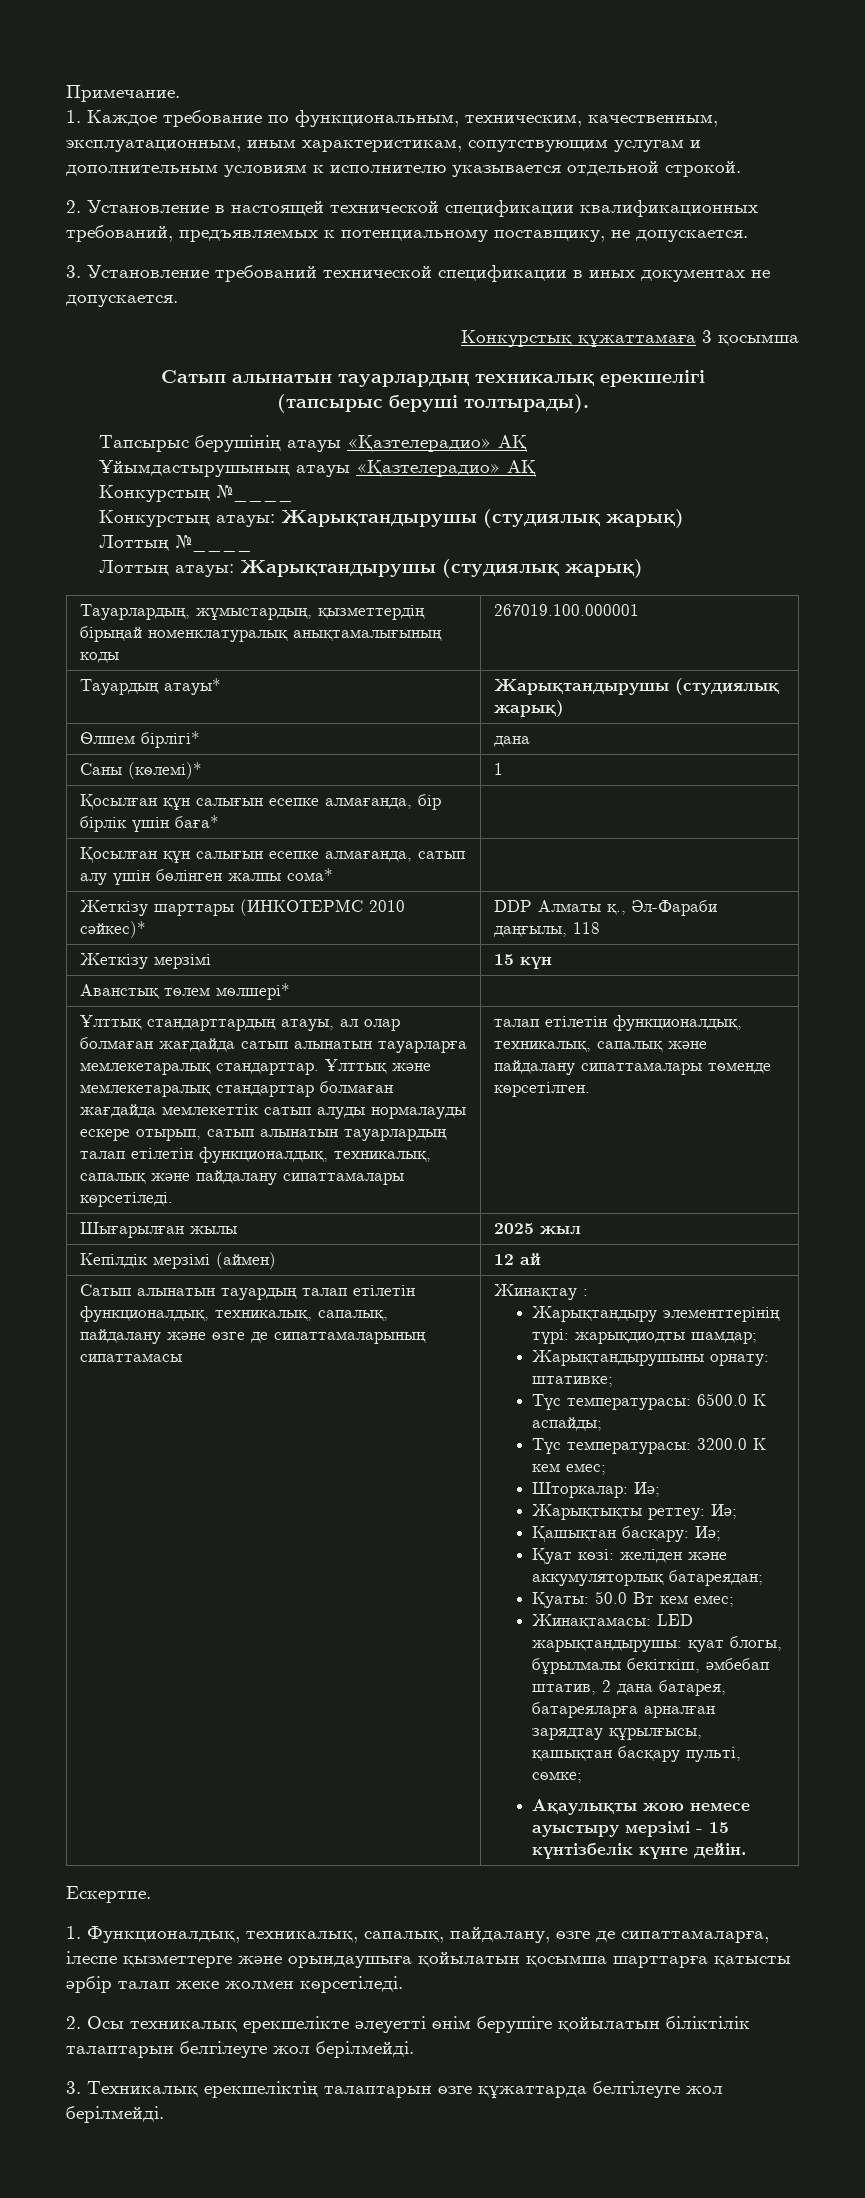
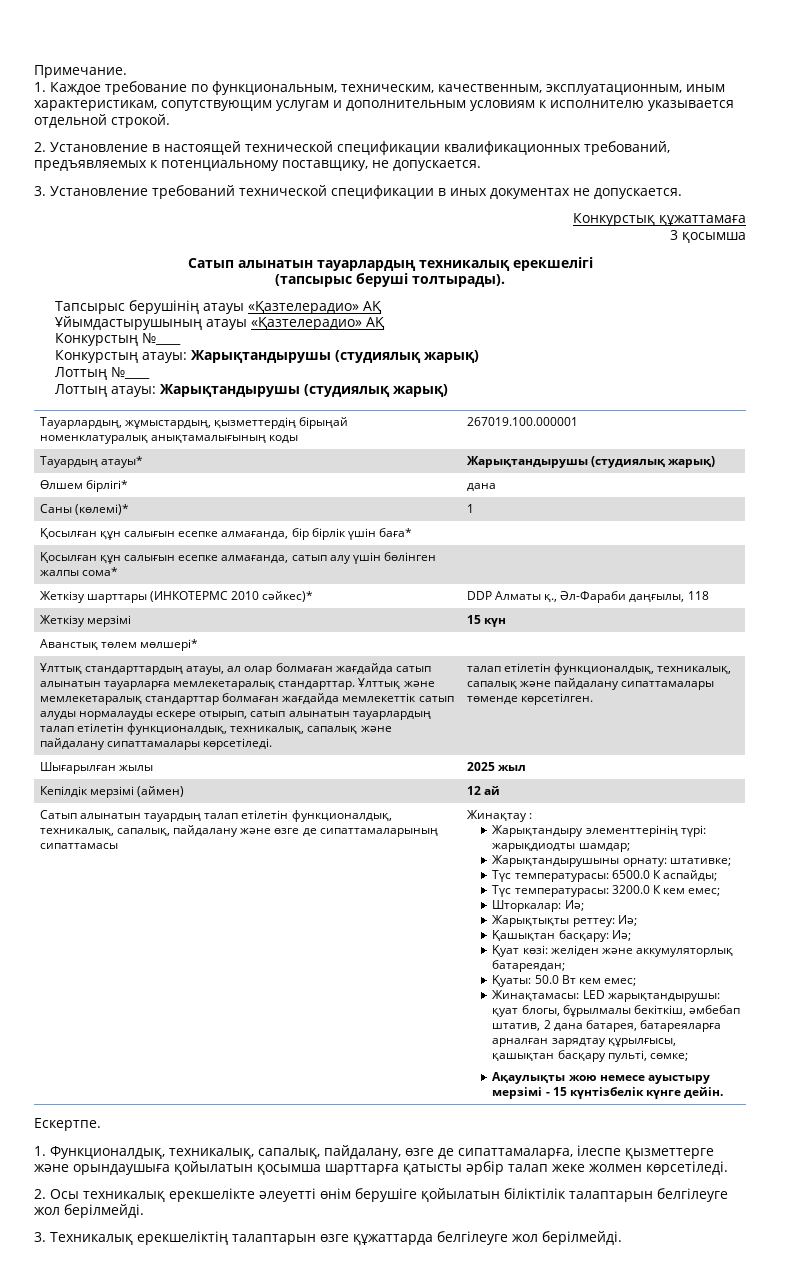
(696, 340) none -> (746, 220) //

